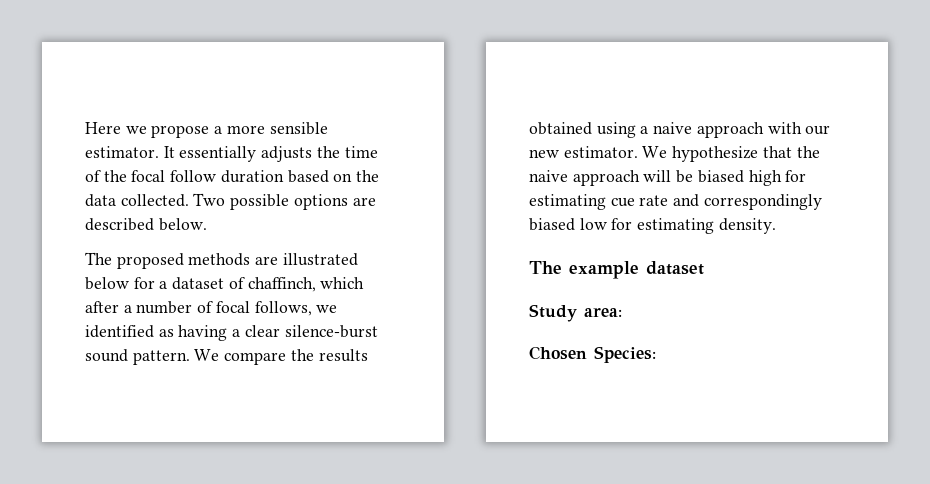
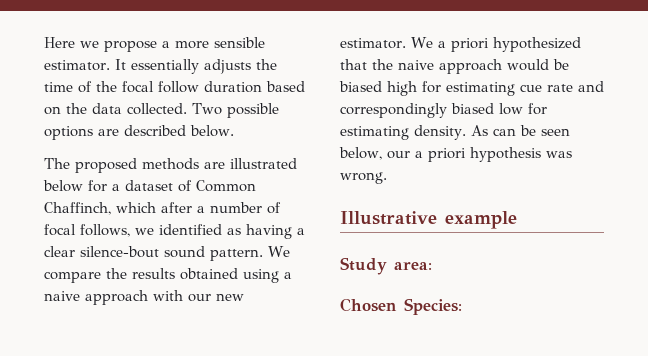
[247,277,316,292] chaffinch, -> [196,180,256,192] [44,202,111,215] Common Chaffinch,
[284,325,378,338] silence-burst -> [80,246,159,258] silence-bout
[672,146,759,162] hypothesize -> [437,37,581,52] a priori hypothesized
[643,170,672,182] will -> [507,59,549,71] would
[529,261,562,274] // The -> [470,125,570,136] [339,147,572,162] [340,172,387,184] [340,211,437,225] As can be seen below, our a priori hypothesis was wrong. // Illustrative
[646,261,704,275] dataset -> (517, 220) none

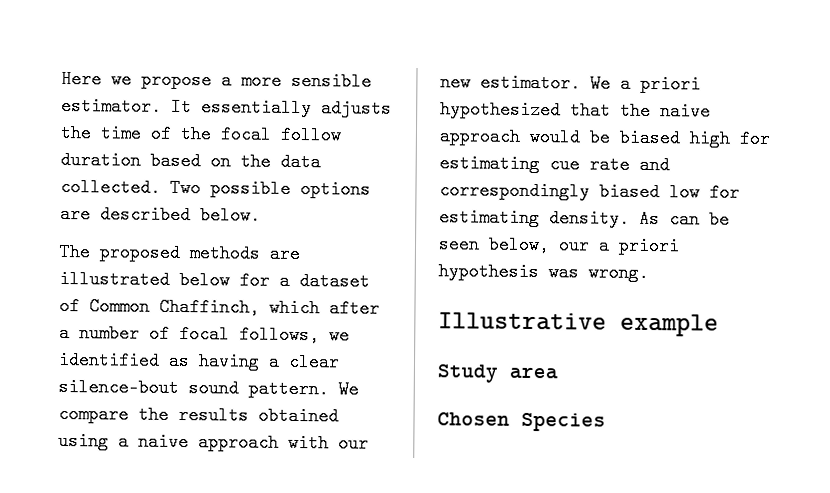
[394,261,432,270] area: -> [509,366,558,380] area
[404,298,462,315] Species: -> [521,412,606,432] Species

